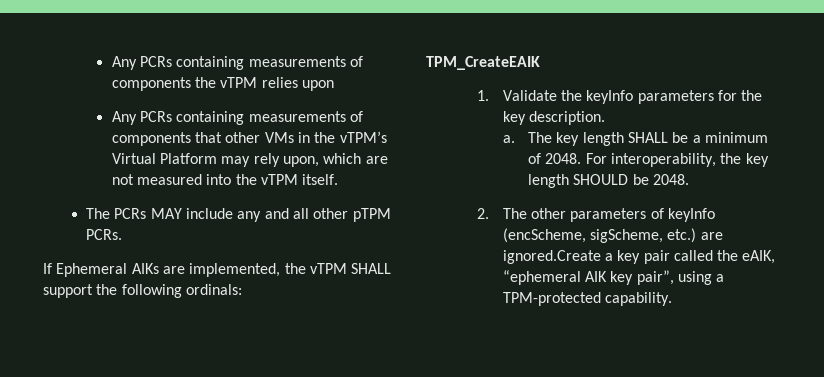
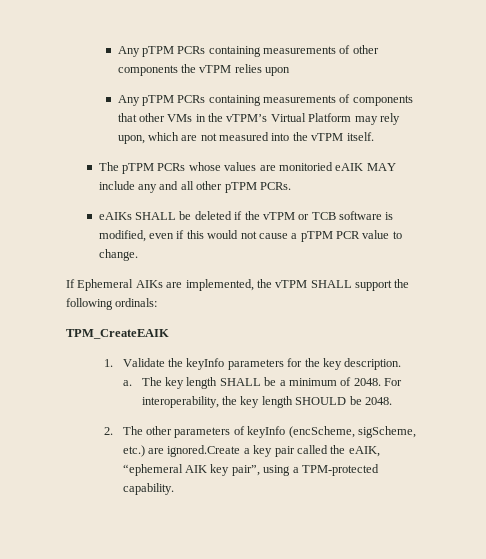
[111,56,363,70] Any PCRs containing measurements of -> [117,45,379,57] Any pTPM PCRs containing measurements of other
(137, 118) none -> [141,95,174,106] pTPM
[114,208,147,219] PCRs -> [122,162,364,174] pTPM PCRs whose values are monitoried eAIK
(123, 234) none -> [98,211,394,220] [98,230,402,242] [98,249,138,261] // eAIKs SHALL be deleted if the vTPM or TCB software is modified, even if this would not cause a pTPM PCR value to change.

